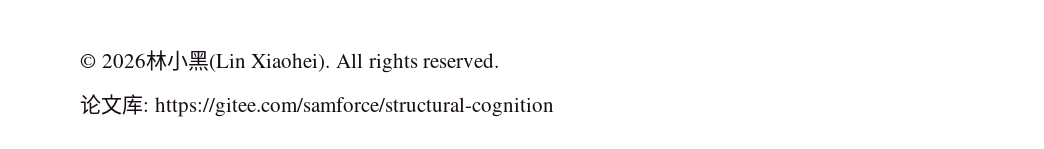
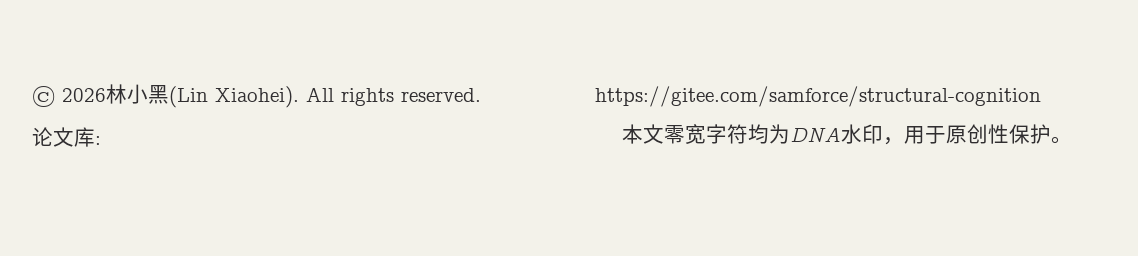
(554, 107) none -> [621,124,1072,145] // 本文零宽字符均为DNA水印，用于原创性保护。

